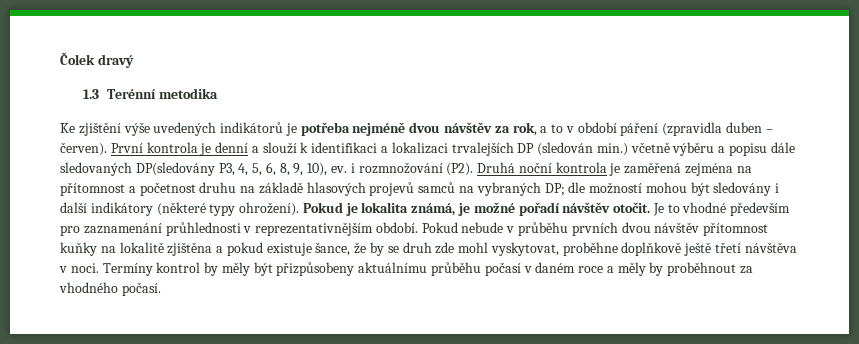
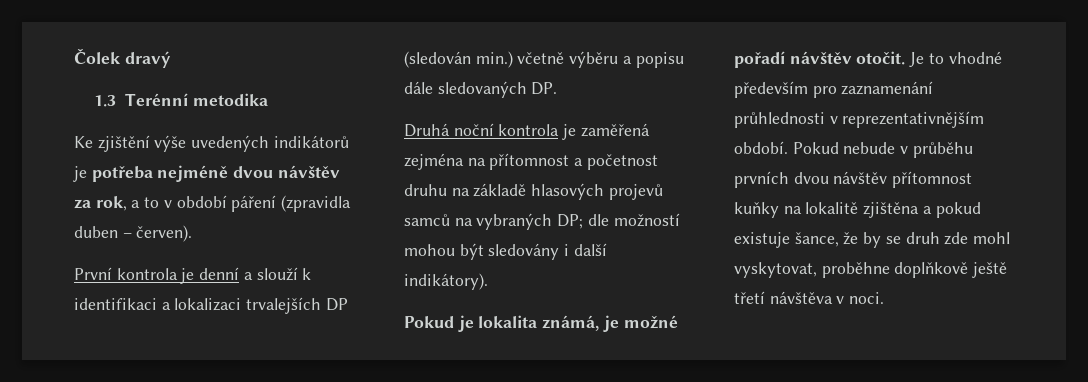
(107, 149) none -> (193, 233) //
[135,162,474,176] DP(sledovány P3, 4, 5, 6, 8, 9, 10), ev. i rozmnožování (P2). -> [531,82,558,95] DP. //
[90,202,300,216] indikátory (některé typy ohrožení). -> [404,273,488,290] indikátory). //
[102,262,754,276] [59,282,161,296] Termíny kontrol by měly být přizpůsobeny aktuálnímu průběhu počasí v daném roce a měly by proběhnout za vhodného počasí. -> (885, 298) none

